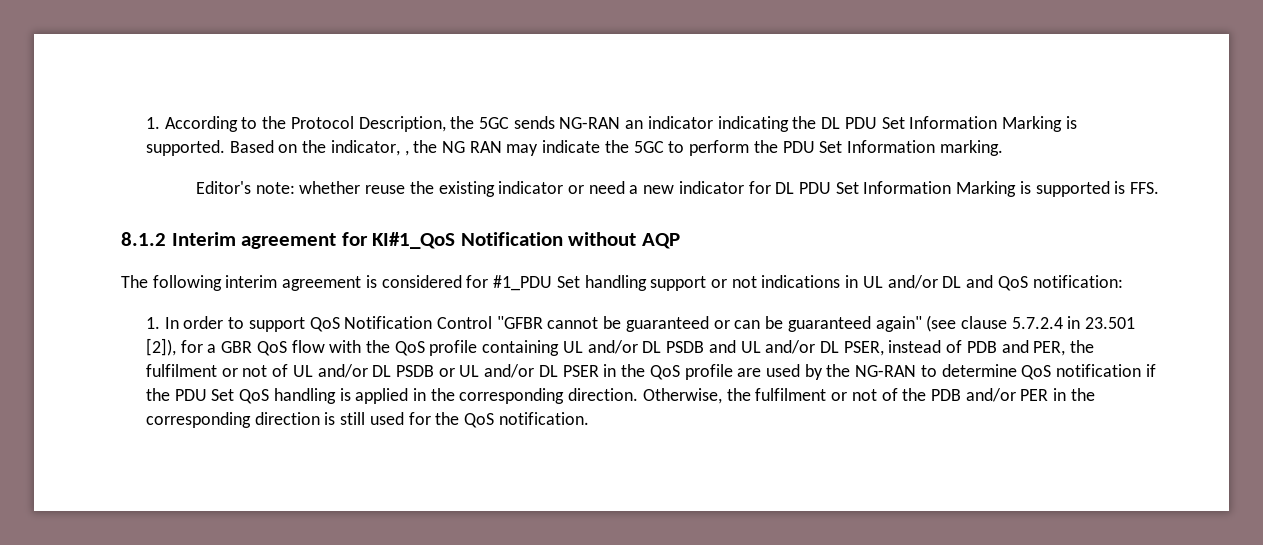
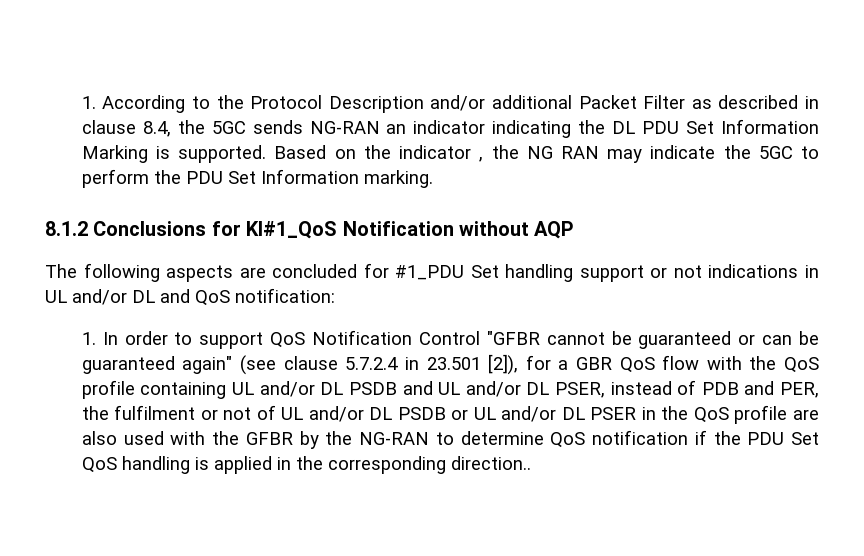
[358,116,446,132] Description, -> [328,95,819,113] [81,120,171,137] Description and/or additional Packet Filter as described in clause 8.4,
[330,140,400,156] indicator, -> [399,145,472,159] indicator
[195,181,1160,197] // Editor's note: whether reuse the existing indicator or need a new indicator for DL PDU Set Information Marking is supported is FFS. -> (433, 179) none
[171,232,337,249] Interim agreement -> [93,221,207,236] Conclusions
[225,275,462,291] interim agreement is considered -> [166,264,358,282] aspects are concluded
[766,364,801,377] used -> [81,431,293,445] also used with the GFBR
[568,388,1095,404] [145,412,589,428] direction. Otherwise, the fulfilment or not of the PDB and/or PER in the corresponding direction is still used for the QoS notification. -> [450,456,531,470] direction..

